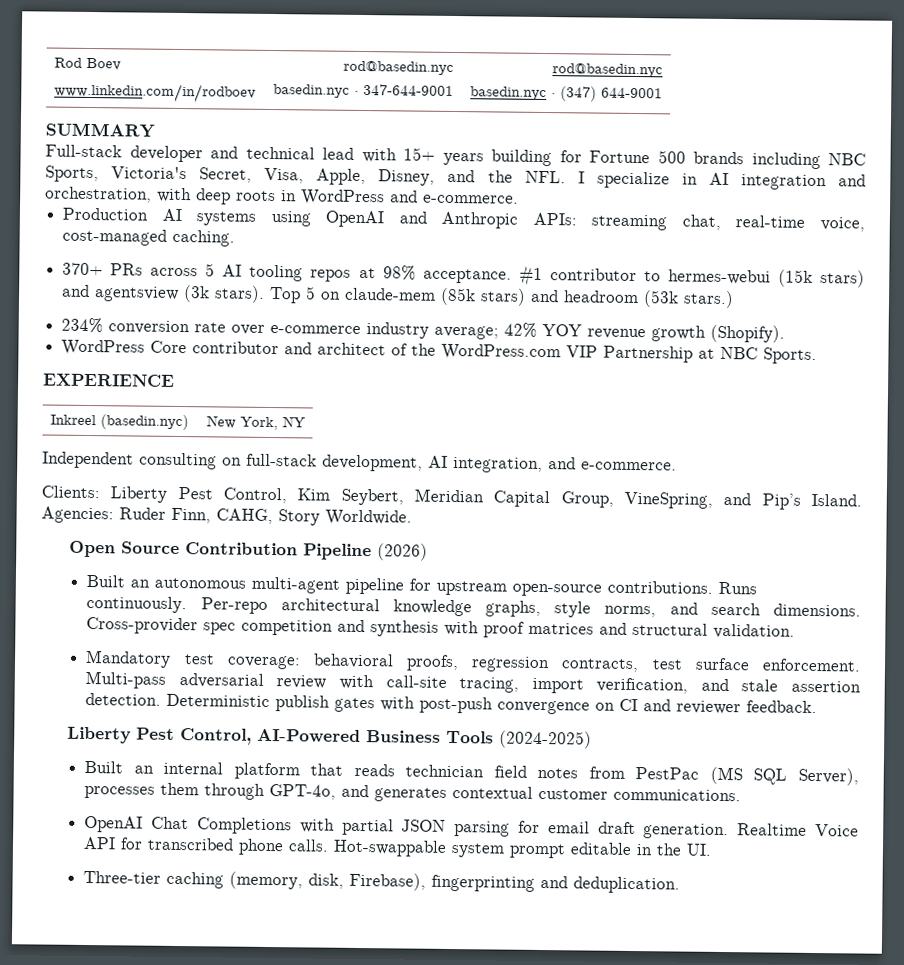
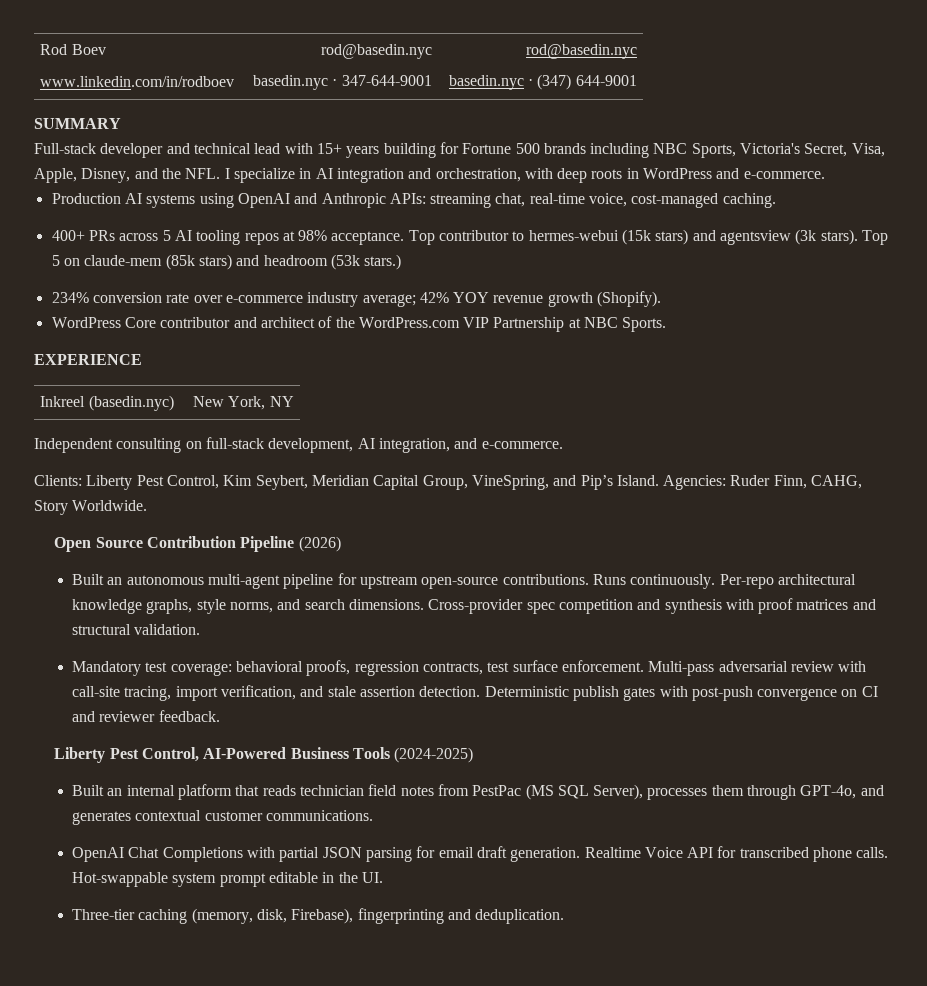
[62,262,104,276] 370+ -> [51,230,85,241] 400+
[518,265,543,286] #1 -> [408,230,435,245] Top

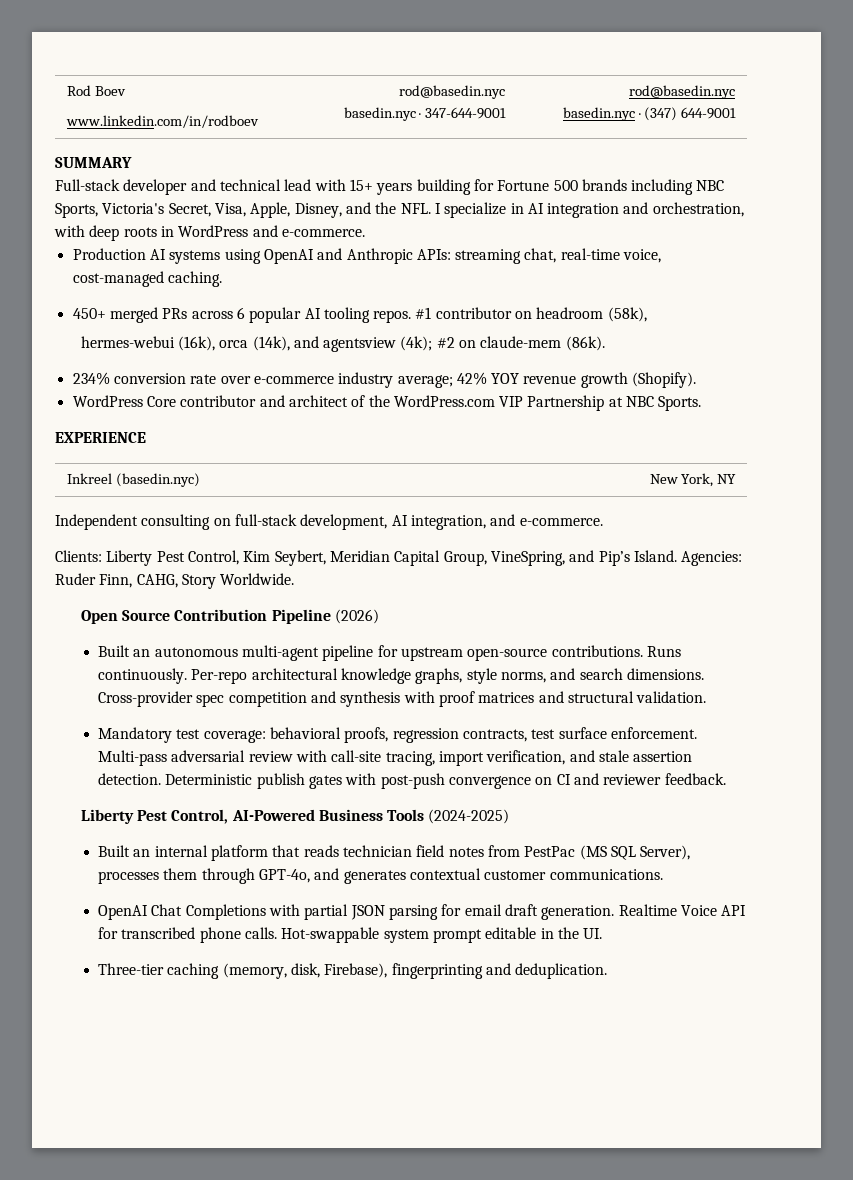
[51,229,889,245] [51,254,402,270] 400+ PRs across 5 AI tooling repos at 98% acceptance. Top contributor to hermes-webui (15k stars) and agentsview (3k stars). Top 5 on claude-mem (85k stars) and headroom (53k stars.) -> [72,307,647,323] [80,336,605,352] 450+ merged PRs across 6 popular AI tooling repos. #1 contributor on headroom (58k), // hermes-webui (16k), orca (14k), and agentsview (4k); #2 on claude-mem (86k).

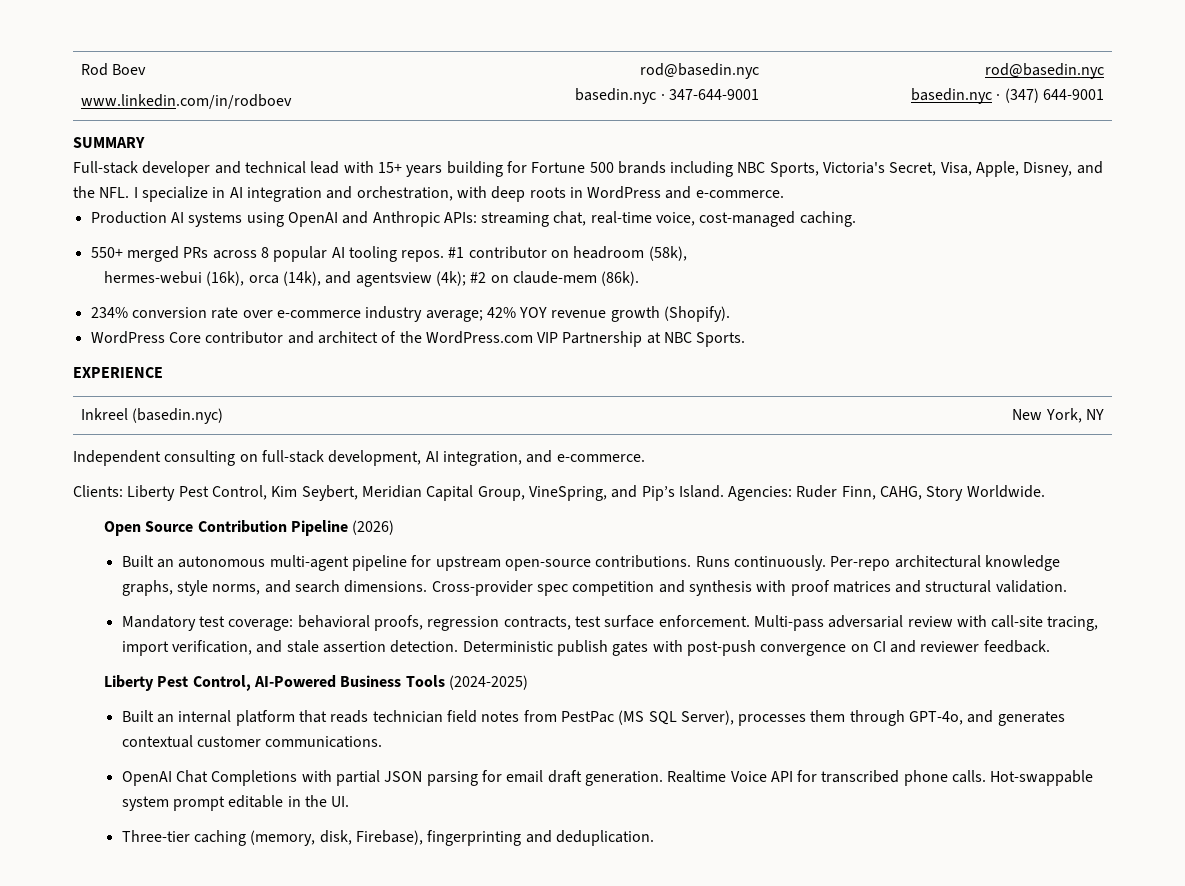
[72,308,106,319] 450+ -> [90,247,123,258] 550+
[236,307,245,319] 6 -> [260,247,269,258] 8

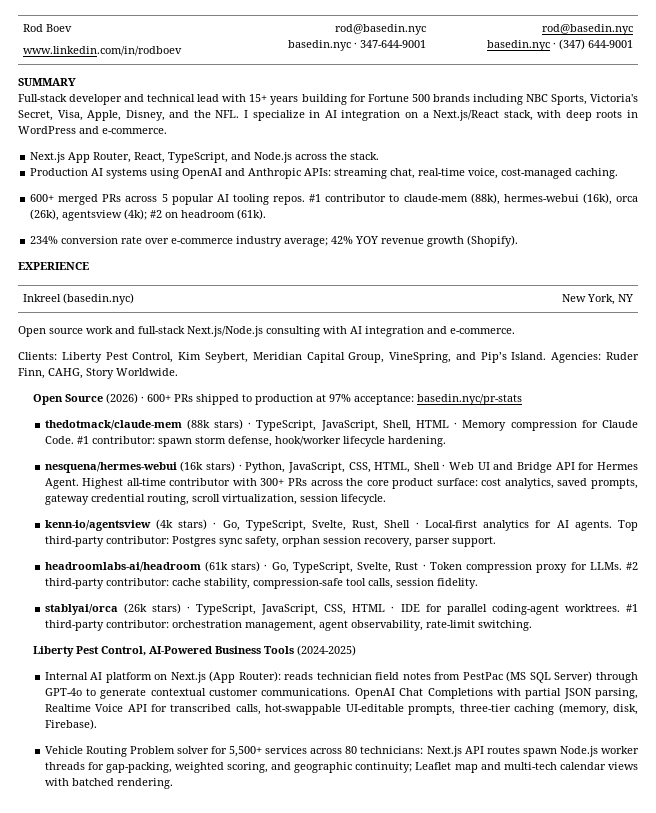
[326,186,453,201] and orchestration, -> [404,110,533,121] on a Next.js/React stack,
(784, 194) none -> [30,152,380,163] // Next.js App Router, React, TypeScript, and Node.js across the stack.
[90,247,123,258] 550+ -> [30,194,55,202] 600+
[260,247,269,258] 8 -> [161,194,168,202] 5
[551,246,687,261] on headroom (58k), // -> [389,193,500,205] to claude-mem (88k),
[283,271,352,286] (14k), and -> [30,209,60,221] (26k),
[512,271,640,286] claude-mem (86k). -> [181,209,267,220] headroom (61k).
[90,331,746,347] // WordPress Core contributor and architect of the WordPress.com VIP Partnership at NBC Sports. -> (519, 241) none
[73,450,522,466] Independent consulting on full-stack development, AI integration, -> [18,326,424,337] Open source work and full-stack Next.js/Node.js consulting with AI integration
[197,520,349,536] Contribution Pipeline -> (103, 398) none
[121,555,1060,571] [121,580,1067,596] [121,615,1099,631] [121,640,1050,656] // Built an autonomous multi-agent pipeline for upstream open-source contributions. Runs continuously. Per-repo architectural knowledge graphs, style norms, and search dimensions. Cross-provider spec competition and synthesis with proof matrices and structural validation. // Mandatory test coverage: behavioral proofs, regression contracts, test surface enforcement. Multi-pass adversarial review with call-site tracing, import verification, and stale assertion detection. Deterministic publish gates with post-push convergence on CI and reviewer feedback. -> [140,394,522,405] [44,419,638,431] [44,436,446,447] [44,461,638,473] [44,478,638,489] [44,494,386,505] [44,519,638,531] [44,536,496,547] [44,561,638,573] [44,578,478,589] [44,603,638,615] [44,620,532,631] · 600+ PRs shipped to production at 97% acceptance: basedin.nyc/pr-stats // thedotmack/claude-mem (88k stars) · TypeScript, JavaScript, Shell, HTML · Memory compression for Claude Code. #1 contributor: spawn storm defense, hook/worker lifecycle hardening. // nesquena/hermes-webui (16k stars) · Python, JavaScript, CSS, HTML, Shell · Web UI and Bridge API for Hermes Agent. Highest all-time contributor with 300+ PRs across the core product surface: cost analytics, saved prompts, gateway credential routing, scroll virtualization, session lifecycle. // kenn-io/agentsview (4k stars) · Go, TypeScript, Svelte, Rust, Shell · Local-first analytics for AI agents. Top third-party contributor: Postgres sync safety, orphan session recovery, parser support. // headroomlabs-ai/headroom (61k stars) · Go, TypeScript, Svelte, Rust · Token compression proxy for LLMs. #2 third-party contributor: cache stability, compression-safe tool calls, session fidelity. // stablyai/orca (26k stars) · TypeScript, JavaScript, CSS, HTML · IDE for parallel coding-agent worktrees. #1 third-party contributor: orchestration management, agent observability, rate-limit switching.
[121,710,327,726] Built an internal platform that -> [44,671,281,683] Internal AI platform on Next.js (App Router):
[680,710,1065,726] Server), processes them through GPT-4o, and generates -> [554,671,638,683] [44,688,147,699] Server) through GPT-4o to generate
(383, 742) // -> (351, 692) none
[426,770,663,786] parsing for email draft generation. -> [595,688,638,699] parsing,
[903,770,1094,786] [121,795,350,811] [121,830,654,846] phone calls. Hot-swappable system prompt editable in the UI. // Three-tier caching (memory, disk, Firebase), fingerprinting and deduplication. -> [235,703,638,715] [44,719,97,730] [44,746,639,757] [44,762,638,773] [44,778,173,789] calls, hot-swappable UI-editable prompts, three-tier caching (memory, disk, Firebase). // Vehicle Routing Problem solver for 5,500+ services across 80 technicians: Next.js API routes spawn Node.js worker threads for gap-packing, weighted scoring, and geographic continuity; Leaflet map and multi-tech calendar views with batched rendering.

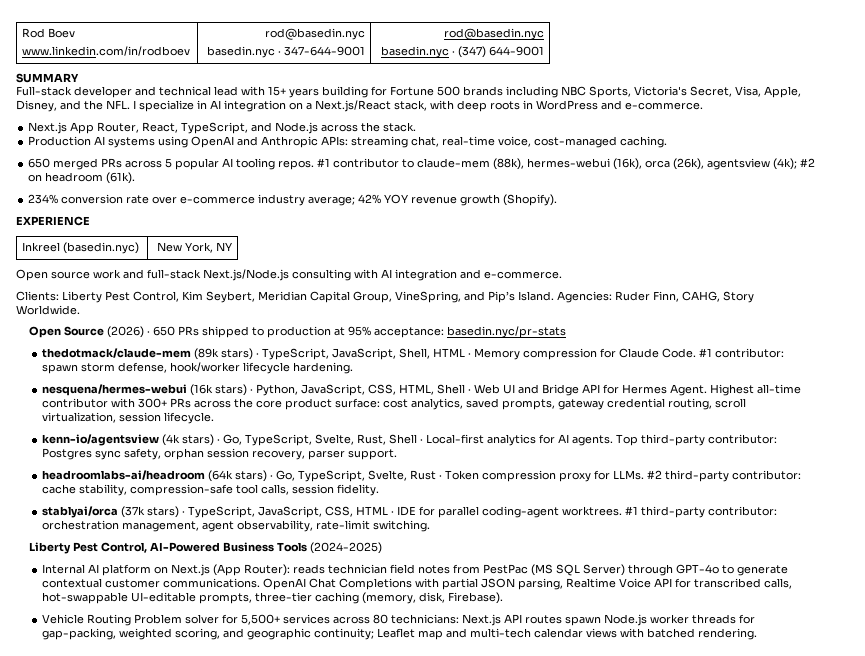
[30,194,55,202] 600+ -> [28,158,51,168] 650
[146,394,171,402] 600+ -> [153,326,176,336] 650
[328,394,351,402] 97% -> [348,326,372,336] 95%
[186,419,210,430] (88k -> [193,348,219,360] (89k
[204,561,228,572] (61k -> [207,470,233,482] (64k
[123,603,147,614] (26k -> [120,506,145,518] (37k

